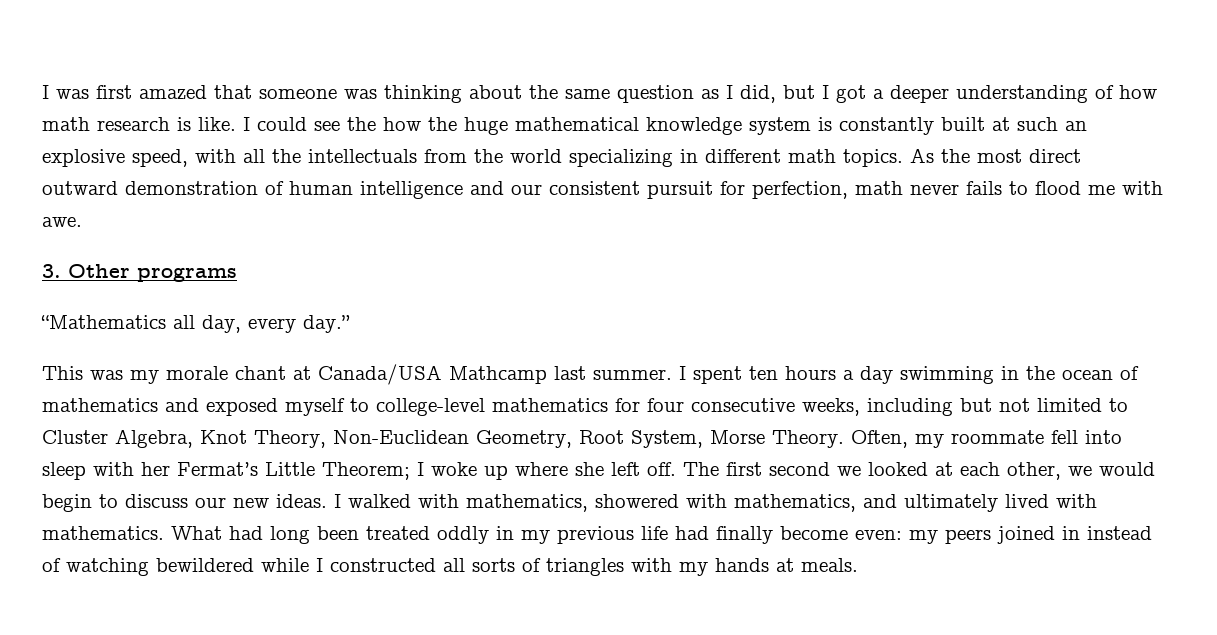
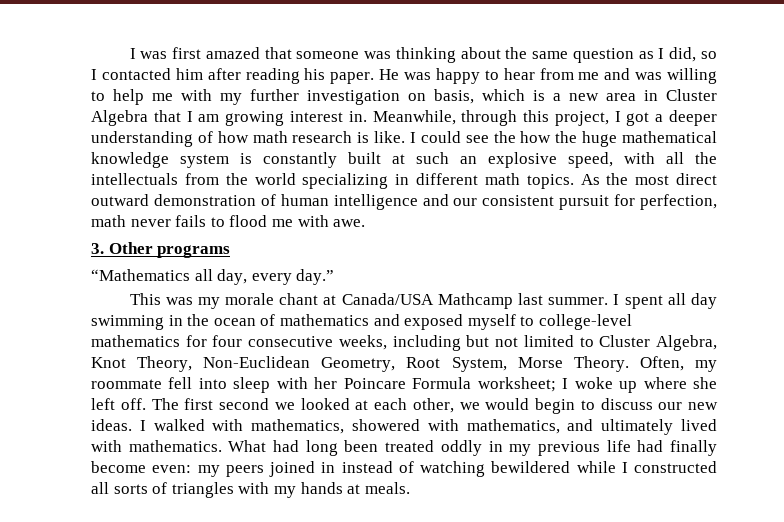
[783,85,815,99] but -> [701,51,718,59] [91,68,717,84] [91,89,717,105] [91,110,609,126] so I contacted him after reading his paper. He was happy to hear from me and was willing to help me with my further investigation on basis, which is a new area in Cluster Algebra that I am growing interest in. Meanwhile, through this project,
[749,366,854,380] ten hours a -> [667,293,686,305] all
[177,462,410,480] Fermat’s Little Theorem; -> [343,377,556,392] Poincare Formula worksheet;

